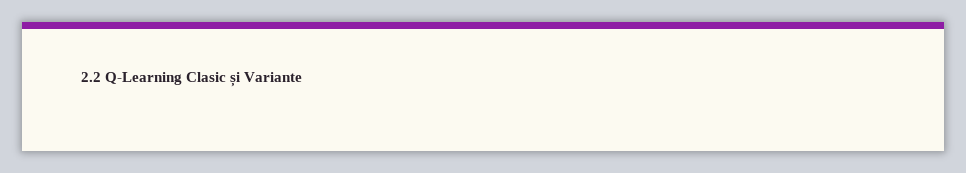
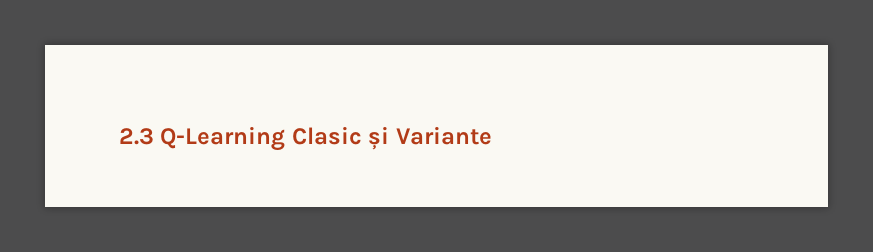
[81,72,101,82] 2.2 -> [119,128,154,145] 2.3

